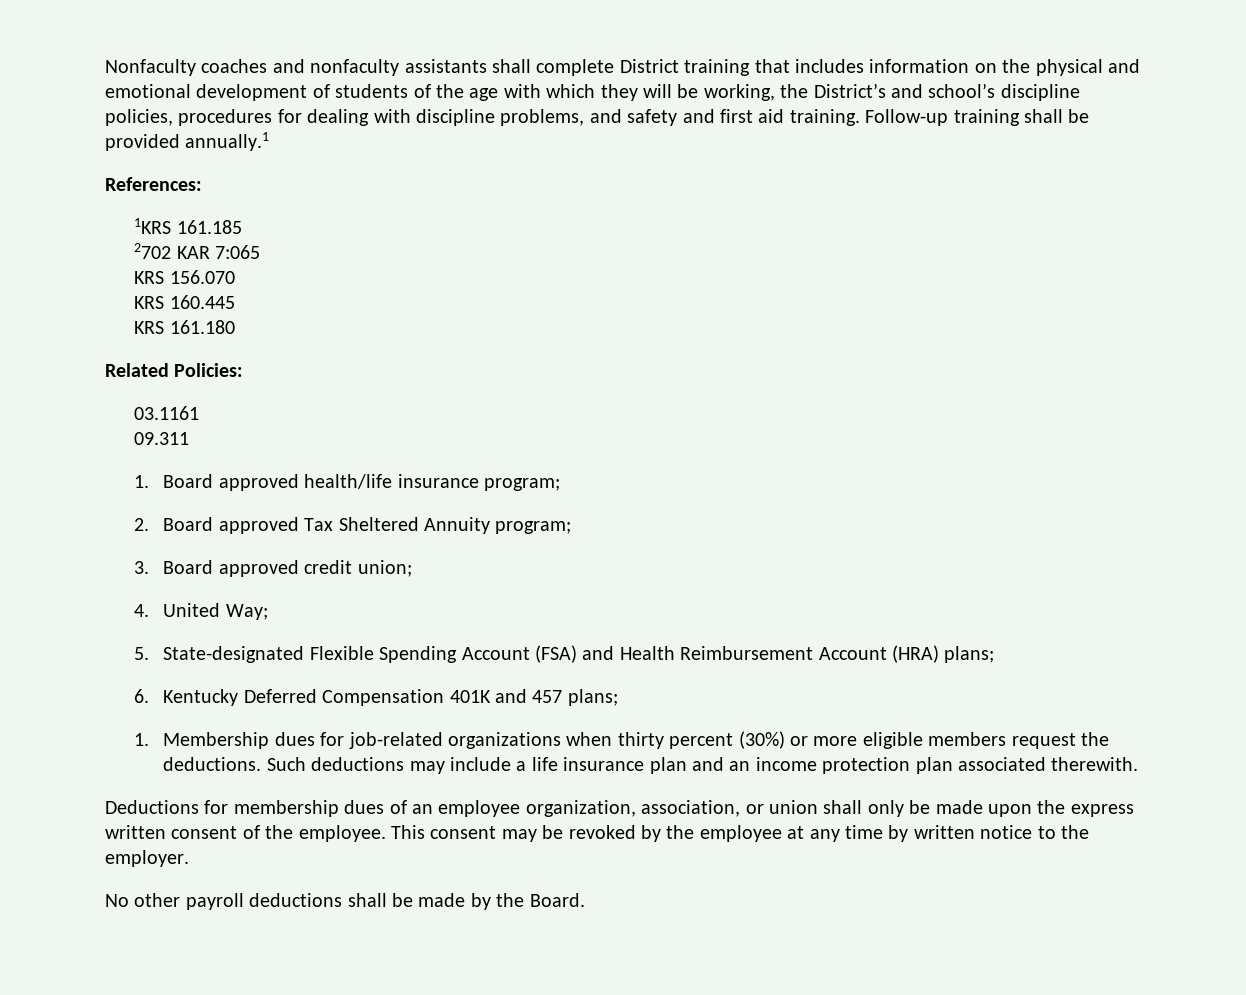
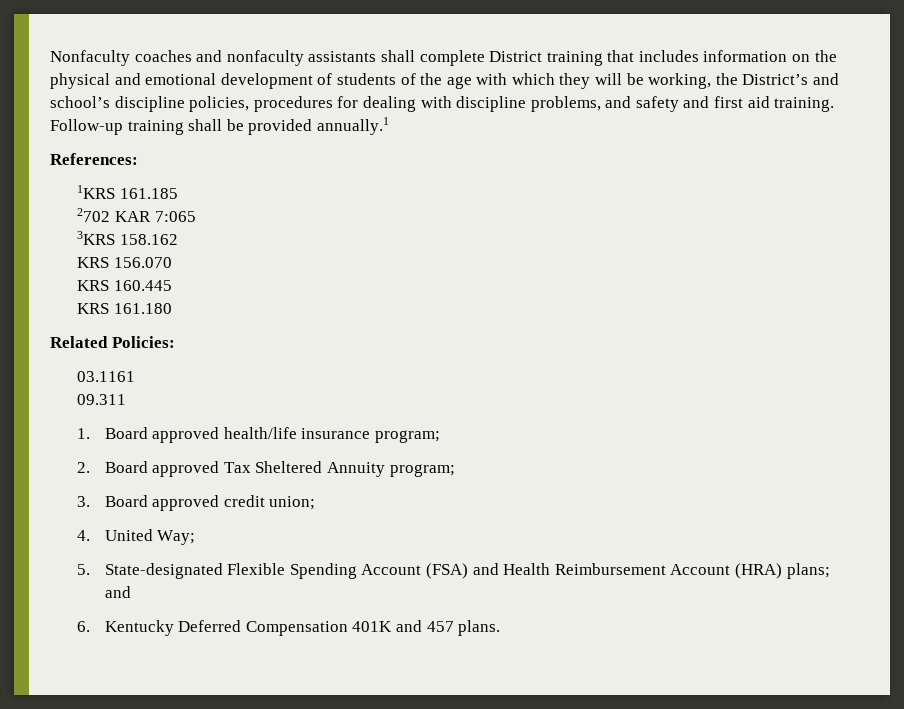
(260, 252) none -> [77,231,178,245] // 3KRS 158.162
(995, 654) none -> [104,586,131,598] and
[567,689,618,706] [134,731,1109,749] [163,757,1139,774] [105,800,1134,817] [105,825,1089,842] [105,850,189,867] [105,893,585,910] plans; // 1. Membership dues for job-related organizations when thirty percent (30%) or more eligible members request the deductions. Such deductions may include a life insurance plan and an income protection plan associated therewith. // Deductions for membership dues of an employee organization, association, or union shall only be made upon the express written consent of the employee. This consent may be revoked by the employee at any time by written notice to the employer. // No other payroll deductions shall be made by the Board. -> [458,620,501,636] plans.

